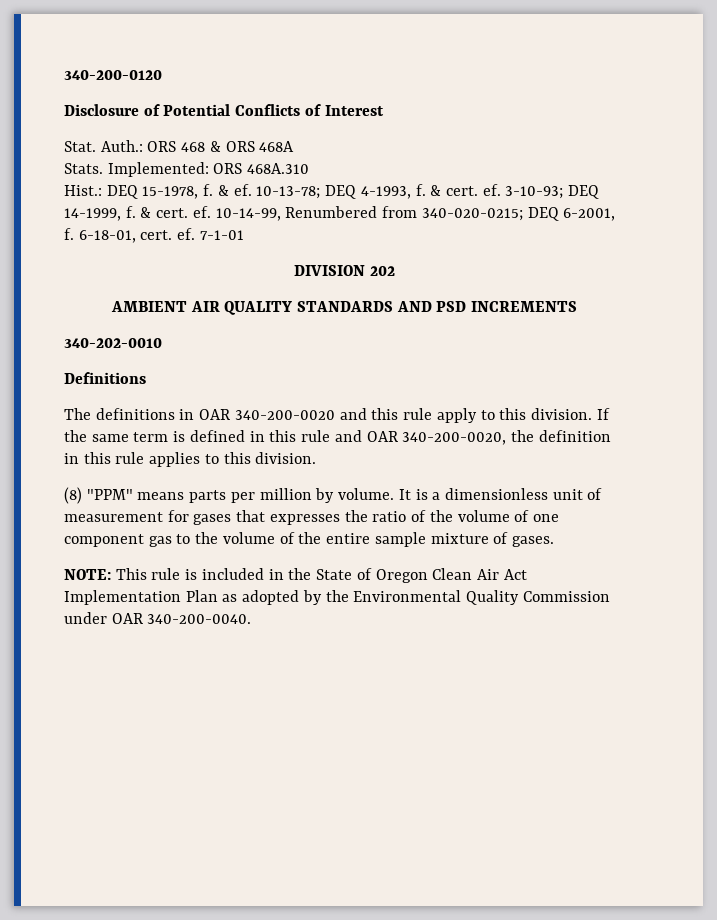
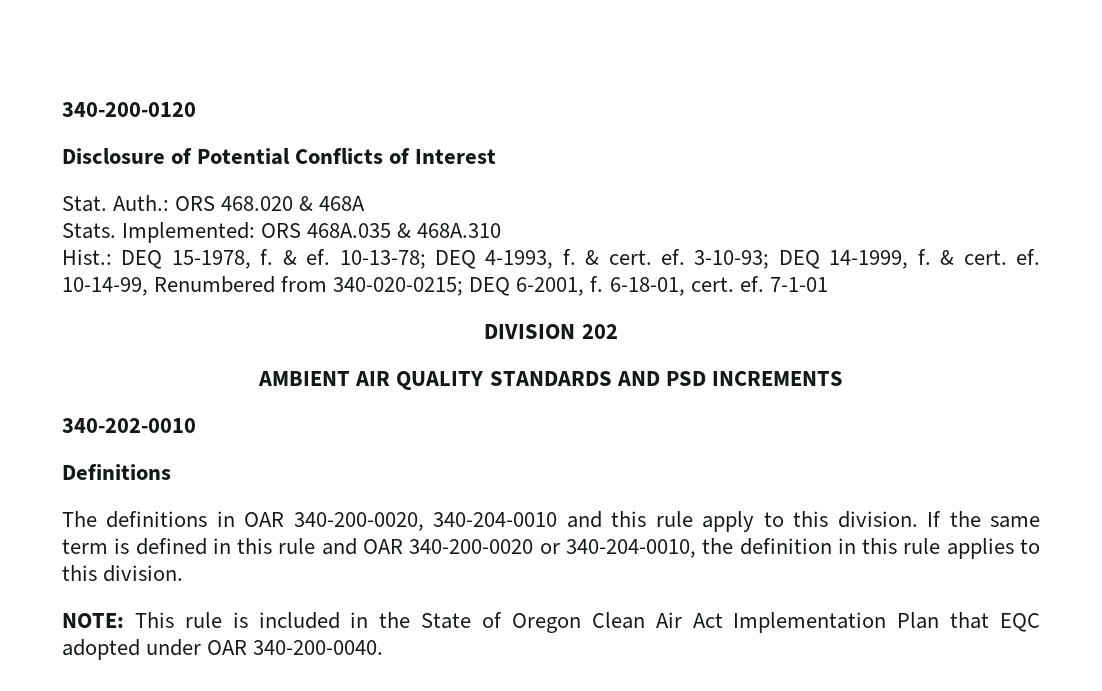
[181,141,255,152] 468 & ORS -> [221,196,314,211] 468.020 &
(243, 168) none -> [307,223,412,238] 468A.035 &
[234,410,335,420] 340-200-0020 -> [293,512,558,531] 340-200-0020, 340-204-0010
[402,432,507,445] 340-200-0020, -> [409,539,696,558] 340-200-0020 or 340-204-0010,
[64,487,603,504] [64,510,559,525] [64,532,554,547] // (8) "PPM" means parts per million by volume. It is a dimensionless unit of measurement for gases that expresses the ratio of the volume of one component gas to the volume of the entire sample mixture of gases. -> (184, 573) none
[222,590,610,605] as adopted by the Environmental Quality Commission -> [950,612,1040,632] [62,639,140,660] that EQC adopted

